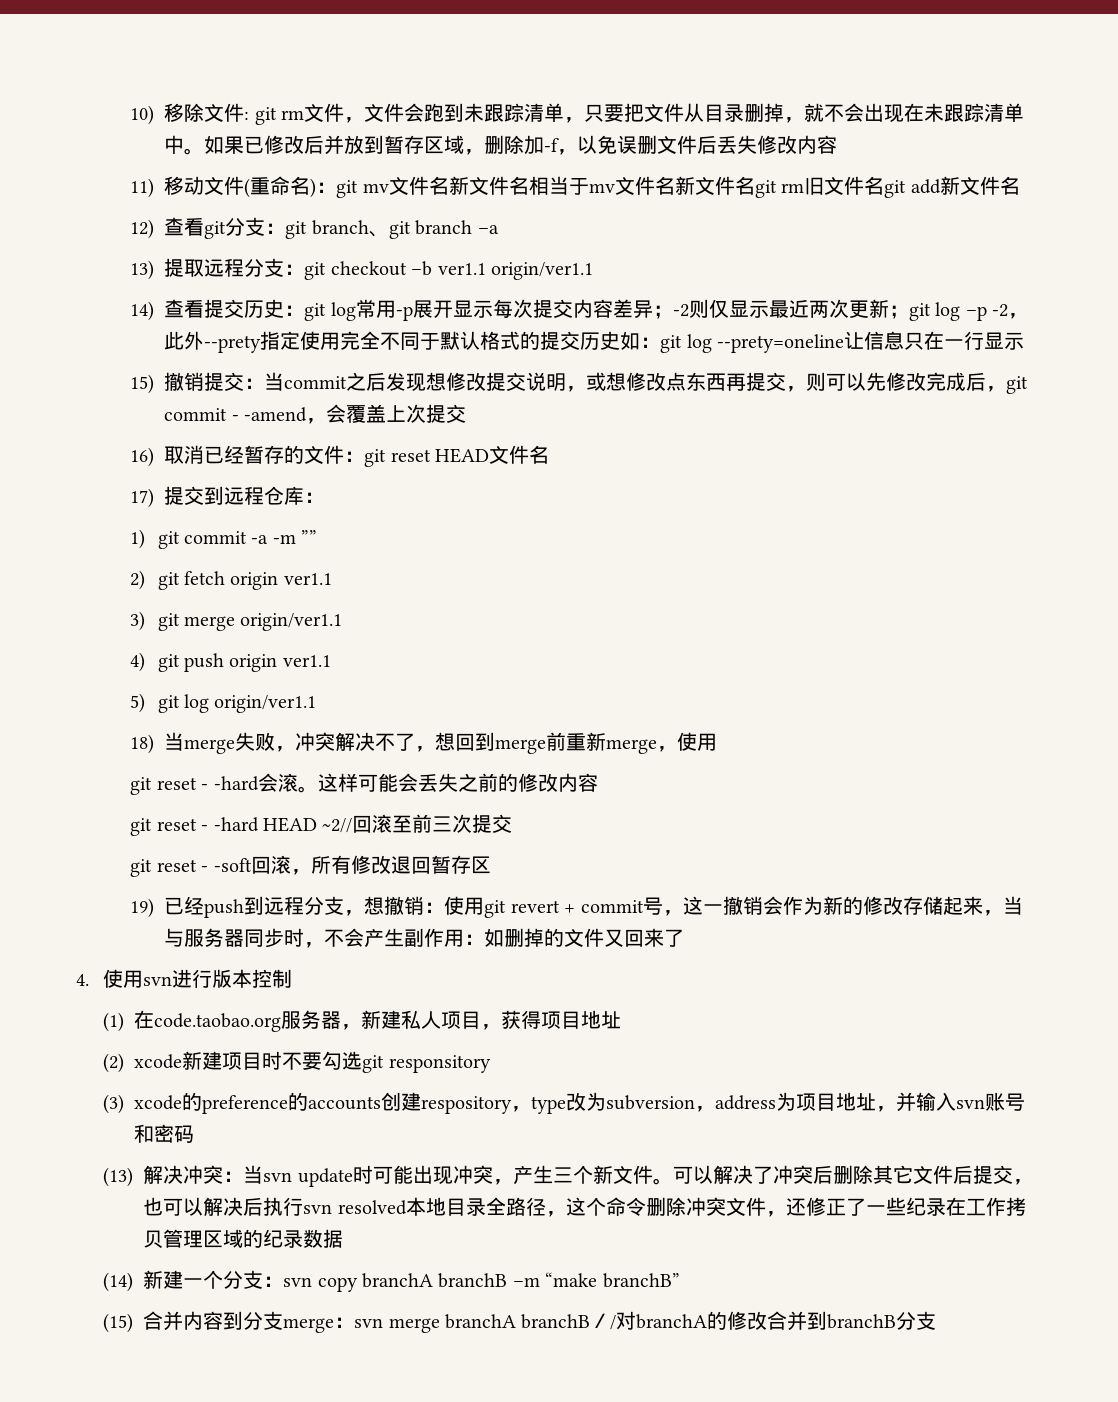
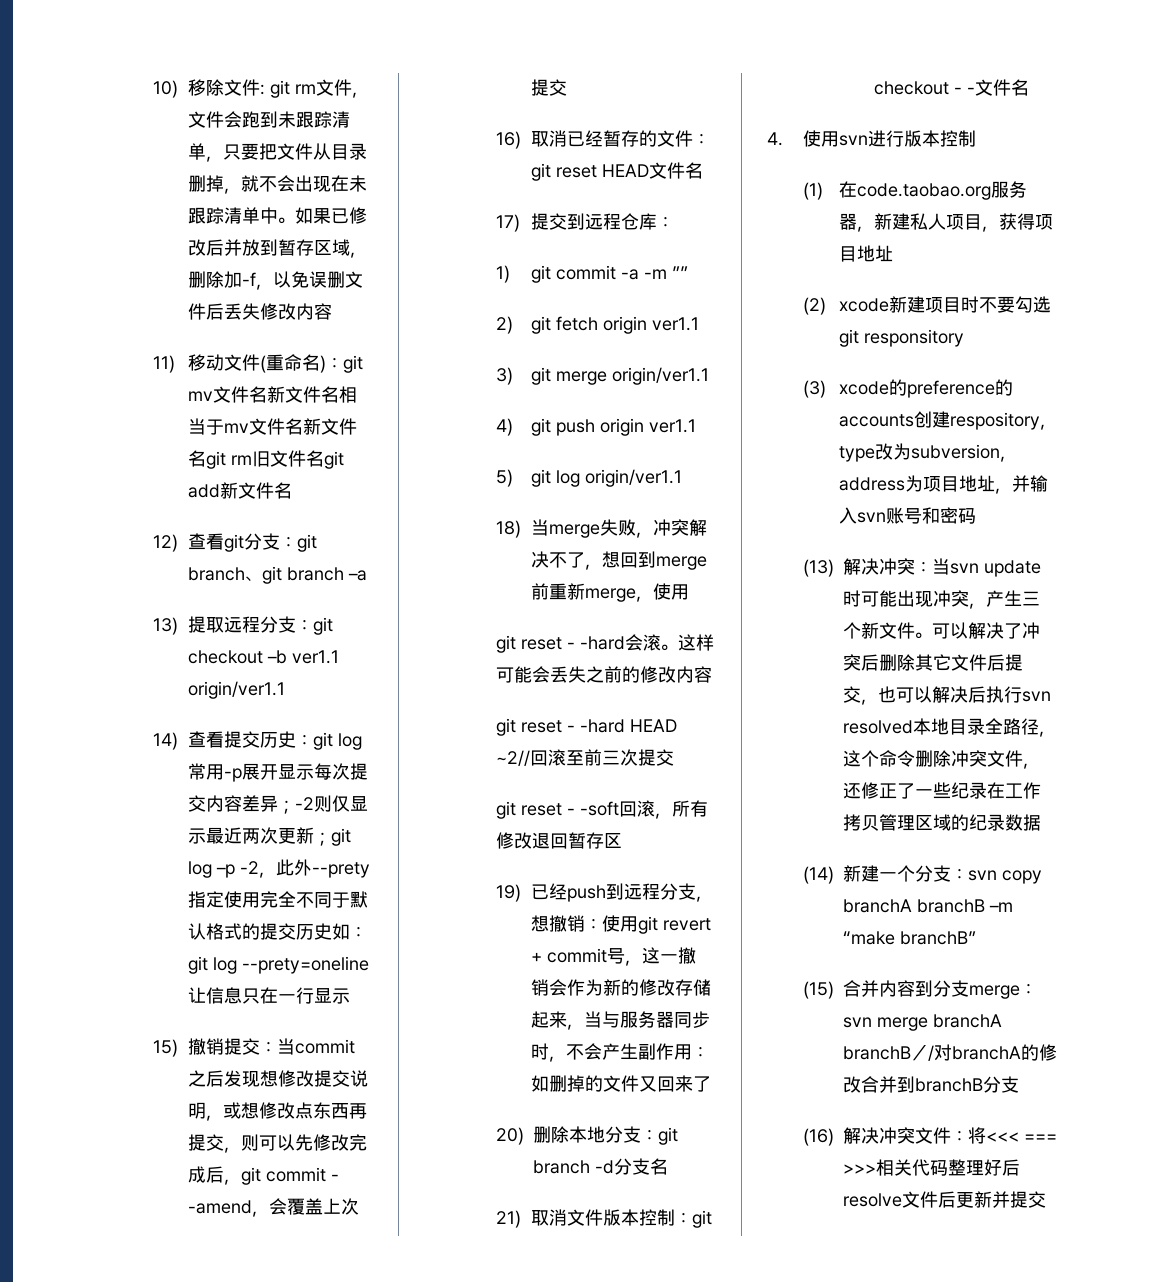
(685, 938) none -> [495,1126,678,1145] [532,1158,668,1175] [495,1209,713,1228] [874,79,1030,96] // 20)删除本地分支：git branch -d分支名 // 21)取消文件版本控制：git checkout - -文件名
(937, 1320) none -> [802,1127,1057,1146] [842,1159,1020,1176] [842,1191,1046,1208] // (16)解决冲突文件：将<<< === >>>相关代码整理好后resolve文件后更新并提交

